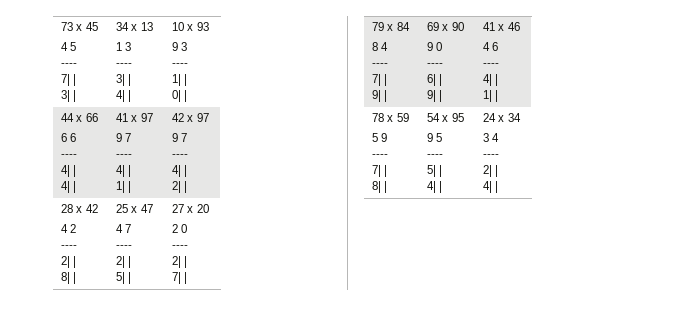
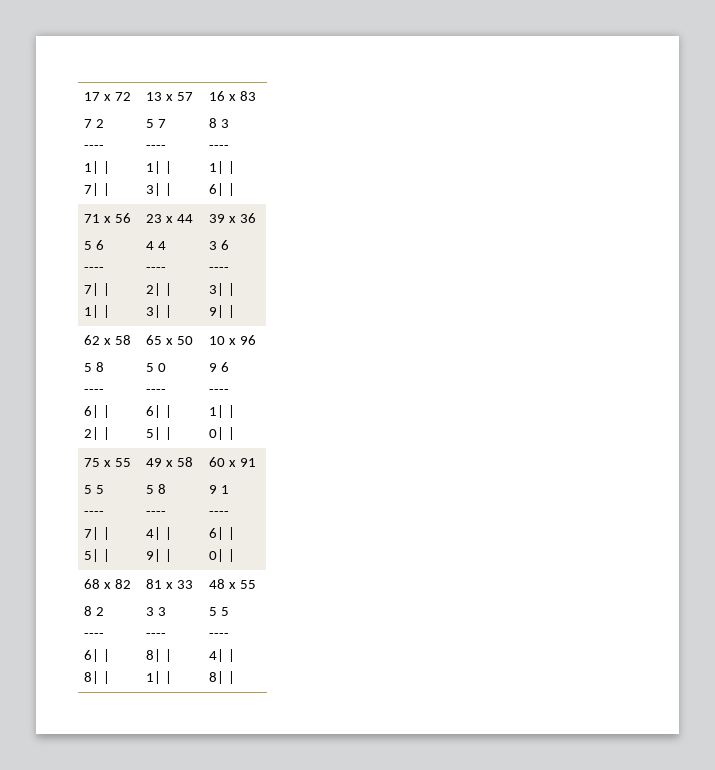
[61,22,98,31] [61,42,77,51] [61,63,78,67] [61,74,77,86] [61,90,77,102] [116,22,153,31] [116,42,132,51] 73 x 45 // 4 5 // ---- // 7| | // 3| | | 34 x 13 // 1 3 -> [84,92,132,101] [84,119,105,128] [84,145,105,150] [84,161,111,174] [84,183,111,196] [146,92,194,101] [146,119,167,128] [146,145,167,150] [146,161,173,174] [146,183,173,196] [209,91,257,101] [209,118,230,128] [209,145,230,150] [209,161,236,174] [209,183,236,196] [84,213,132,223] [84,240,105,250] [84,267,105,272] [84,283,111,296] [84,305,111,318] [146,214,194,223] [146,241,167,250] [146,267,167,272] [146,283,173,296] [146,305,173,318] [209,213,257,223] [209,240,230,250] 17 x 72 // 7 2 // ---- // 1| | // 7| | | 13 x 57 // 5 7 // ---- // 1| | // 3| | | 16 x 83 // 8 3 // ---- // 1| | // 6| | // 71 x 56 // 5 6 // ---- // 7| | // 1| | | 23 x 44 // 4 4 // ---- // 2| | // 3| | | 39 x 36 // 3 6
[116,90,126,102] 4| -> [209,305,236,318] [84,335,132,345] [84,362,105,372] [84,389,105,394] [84,405,111,418] [84,427,111,440] [146,335,194,345] [146,363,167,372] [146,389,167,394] [146,405,173,418] [146,427,162,440] 9| | // 62 x 58 // 5 8 // ---- // 6| | // 2| | | 65 x 50 // 5 0 // ---- // 6| | // 5|
[196,22,209,31] [172,42,188,51] 93 // 9 3 -> [240,335,257,345] [209,362,230,372] 96 // 9 6
[61,113,98,122] [61,133,77,142] [61,154,78,158] [61,165,77,177] [61,181,77,193] [116,113,153,122] [116,133,132,142] [116,154,133,158] [116,165,132,177] [116,181,132,193] [172,113,209,122] [172,133,188,142] [172,154,189,158] [172,165,188,177] [172,181,188,193] [61,204,98,213] [61,224,77,233] [61,245,78,249] [61,256,77,268] [61,272,77,284] [116,204,153,213] [116,224,132,233] [116,245,133,249] [116,256,132,268] [116,272,132,284] [172,204,209,213] [172,224,188,233] [172,245,189,249] [172,256,188,268] [172,272,188,284] [372,22,410,31] [372,42,389,51] [372,63,389,67] [372,74,388,86] [372,90,388,102] [427,22,464,31] [427,42,443,51] [427,63,444,67] [427,74,443,86] [427,90,443,102] [483,22,520,31] [483,42,499,51] [483,63,500,67] [483,74,499,86] [483,90,499,102] [372,113,409,122] [372,133,388,142] [372,154,389,158] [372,165,388,177] [372,181,388,193] [427,113,464,122] [427,133,443,142] [427,154,444,158] [427,165,443,177] [427,181,443,193] [483,113,521,122] [483,133,500,142] [483,154,500,158] [483,165,499,177] [483,181,493,193] 44 x 66 // 6 6 // ---- // 4| | // 4| | | 41 x 97 // 9 7 // ---- // 4| | // 1| | | 42 x 97 // 9 7 // ---- // 4| | // 2| | // 28 x 42 // 4 2 // ---- // 2| | // 8| | | 25 x 47 // 4 7 // ---- // 2| | // 5| | | 27 x 20 // 2 0 // ---- // 2| | // 7| | // 79 x 84 // 8 4 // ---- // 7| | // 9| | | 69 x 90 // 9 0 // ---- // 6| | // 9| | | 41 x 46 // 4 6 // ---- // 4| | // 1| | // 78 x 59 // 5 9 // ---- // 7| | // 8| | | 54 x 95 // 9 5 // ---- // 5| | // 4| | | 24 x 34 // 3 4 // ---- // 2| | // 4| -> [84,458,132,467] [84,485,105,494] [84,511,105,516] [84,527,111,540] [84,549,111,562] [146,457,194,467] [146,484,167,494] [146,511,167,516] [146,527,173,540] [146,549,173,562] [209,457,257,467] [209,485,230,494] [209,511,230,516] [209,527,236,540] [209,549,236,562] [84,579,132,589] [84,606,105,616] [84,633,105,638] [84,649,111,662] [84,671,111,684] [146,579,194,589] [146,607,167,616] [146,633,167,638] [146,649,173,662] [146,671,173,684] [209,579,257,589] [209,607,230,616] [209,633,230,638] [209,649,236,662] [209,671,225,684] 75 x 55 // 5 5 // ---- // 7| | // 5| | | 49 x 58 // 5 8 // ---- // 4| | // 9| | | 60 x 91 // 9 1 // ---- // 6| | // 0| | // 68 x 82 // 8 2 // ---- // 6| | // 8| | | 81 x 33 // 3 3 // ---- // 8| | // 1| | | 48 x 55 // 5 5 // ---- // 4| | // 8|

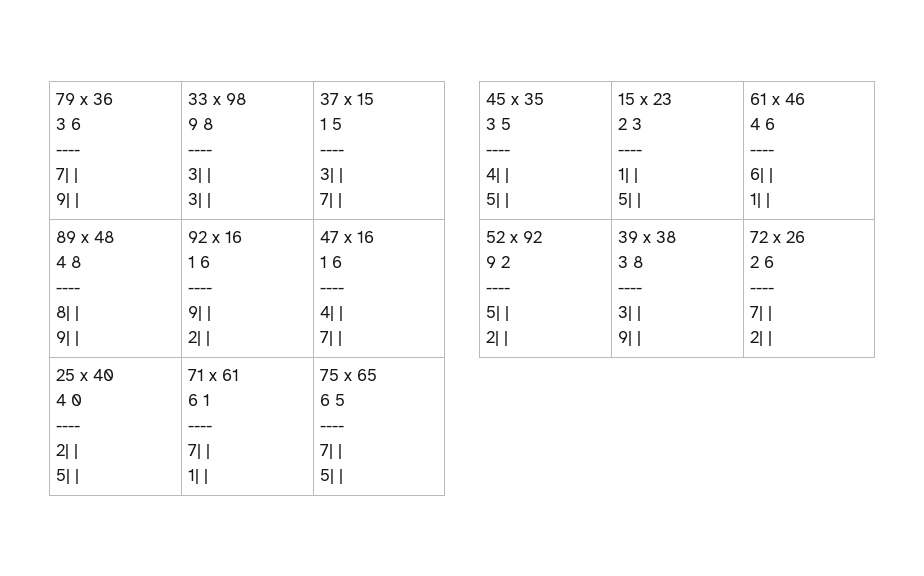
[84,92,132,101] [84,119,105,128] [84,145,105,150] [84,161,111,174] [84,183,111,196] [146,92,194,101] [146,119,167,128] [146,145,167,150] [146,161,173,174] [146,183,173,196] [209,91,257,101] [209,118,230,128] [209,145,230,150] [209,161,236,174] [209,183,236,196] [84,213,132,223] [84,240,105,250] 17 x 72 // 7 2 // ---- // 1| | // 7| | | 13 x 57 // 5 7 // ---- // 1| | // 3| | | 16 x 83 // 8 3 // ---- // 1| | // 6| | // 71 x 56 // 5 6 -> [56,93,114,105] [56,118,82,130] [56,149,81,155] [56,168,79,183] [56,193,80,208] [188,93,247,105] [188,118,214,130] [188,149,213,155] [188,168,212,183] [188,193,212,208] [320,93,375,105] [320,118,343,130] [320,149,345,155] [320,168,344,183] [320,193,343,208] [56,231,115,243] [56,256,82,268] [56,287,81,293] [56,306,80,321] [56,331,80,346] [188,231,243,243] [188,256,211,268] [188,287,213,293] [188,306,212,321] [188,331,211,346] [320,231,375,243] [320,256,343,268] [320,287,345,293] [320,306,344,321] [320,331,343,346] [56,369,115,381] [56,394,83,406] [56,425,81,431] [56,444,79,459] [56,469,80,484] [188,369,240,381] [188,394,211,406] 79 x 36 // 3 6 // ---- // 7| | // 9| | | 33 x 98 // 9 8 // ---- // 3| | // 3| | | 37 x 15 // 1 5 // ---- // 3| | // 7| | // 89 x 48 // 4 8 // ---- // 8| | // 9| | | 92 x 16 // 1 6 // ---- // 9| | // 2| | | 47 x 16 // 1 6 // ---- // 4| | // 7| | // 25 x 40 // 4 0 // ---- // 2| | // 5| | | 71 x 61 // 6 1
[146,214,194,223] [146,241,167,250] [146,267,167,272] [146,283,173,296] [146,305,173,318] [209,213,257,223] [209,240,230,250] [209,267,230,272] [209,283,236,296] [209,305,236,318] [84,335,132,345] [84,362,105,372] [84,389,105,394] [84,405,111,418] [84,427,111,440] [146,335,194,345] [146,363,167,372] [146,389,167,394] [146,405,173,418] [146,427,173,440] [209,335,257,345] [209,362,230,372] [209,389,230,394] [209,405,236,418] [209,427,236,440] [84,458,132,467] [84,485,93,494] 23 x 44 // 4 4 // ---- // 2| | // 3| | | 39 x 36 // 3 6 // ---- // 3| | // 9| | // 62 x 58 // 5 8 // ---- // 6| | // 2| | | 65 x 50 // 5 0 // ---- // 6| | // 5| | | 10 x 96 // 9 6 // ---- // 1| | // 0| | // 75 x 55 // 5 -> [320,369,378,381] [320,394,331,406] 75 x 65 // 6
[146,457,194,467] [146,484,167,494] [146,511,167,516] [146,527,173,540] [146,549,173,562] [209,457,257,467] [209,485,230,494] [209,511,230,516] [209,527,236,540] [209,549,236,562] [84,579,132,589] [84,606,105,616] [84,633,105,638] [84,649,111,662] [84,671,111,684] [146,579,194,589] [146,607,167,616] [146,633,167,638] [146,649,173,662] [146,671,173,684] [209,579,257,589] [209,607,218,616] | 49 x 58 // 5 8 // ---- // 4| | // 9| | | 60 x 91 // 9 1 // ---- // 6| | // 0| | // 68 x 82 // 8 2 // ---- // 6| | // 8| | | 81 x 33 // 3 3 // ---- // 8| | // 1| | | 48 x 55 // 5 -> [486,93,545,105] [486,118,497,130] // 45 x 35 // 3
[209,671,236,684] 8| | -> [486,193,510,208] [618,93,673,105] [618,118,643,130] [618,149,643,155] [618,168,639,183] [618,193,642,208] [750,93,806,105] [750,118,776,130] [750,149,775,155] [750,168,774,183] [750,193,771,208] [486,231,543,243] [486,256,511,268] [486,287,511,293] [486,306,510,321] [486,331,509,346] [618,231,677,243] [618,256,644,268] [618,287,643,293] [618,306,642,321] [618,331,642,346] [750,231,806,243] [750,256,775,268] [750,287,775,293] [750,306,773,321] [750,331,773,346] 5| | | 15 x 23 // 2 3 // ---- // 1| | // 5| | | 61 x 46 // 4 6 // ---- // 6| | // 1| | // 52 x 92 // 9 2 // ---- // 5| | // 2| | | 39 x 38 // 3 8 // ---- // 3| | // 9| | | 72 x 26 // 2 6 // ---- // 7| | // 2| |

